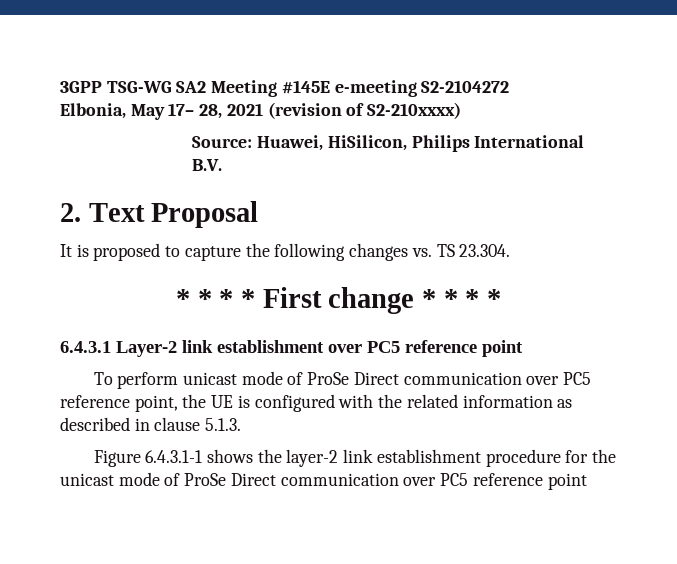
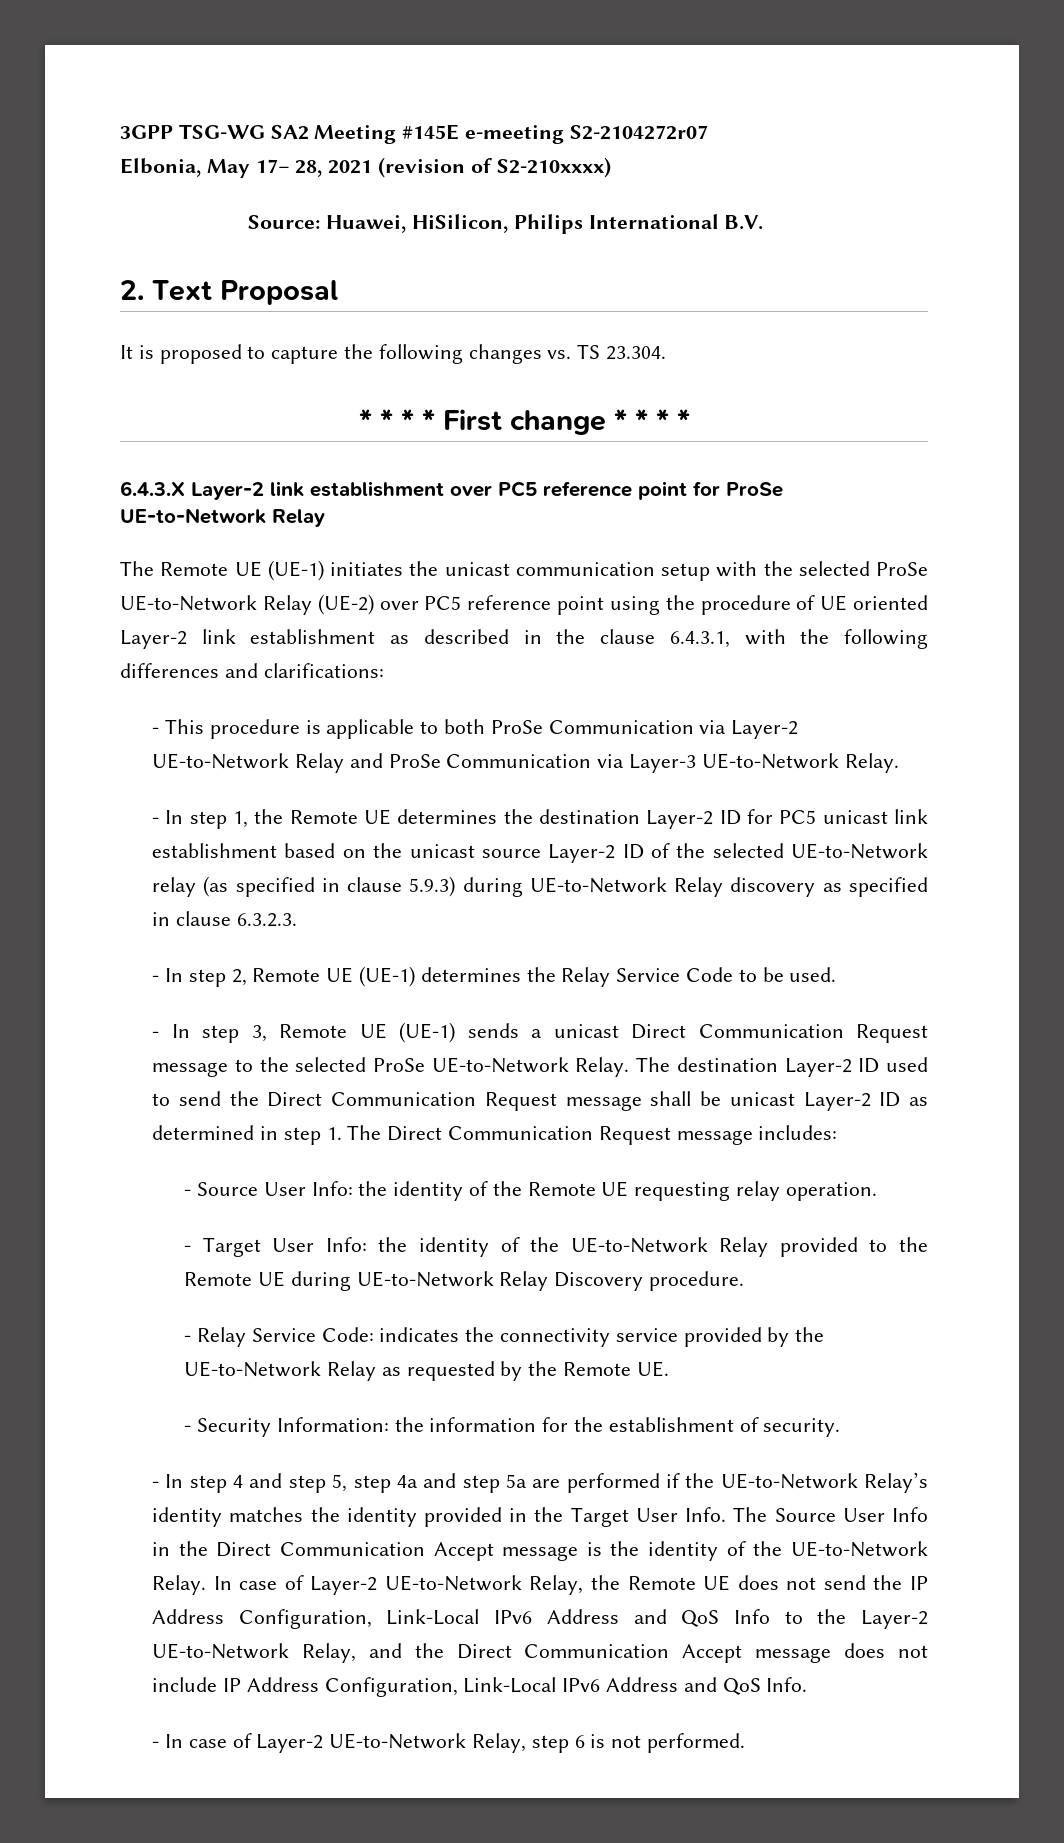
[421,80,510,93] S2-2104272 -> [569,125,708,140] S2-2104272r07
[60,341,111,353] 6.4.3.1 -> [120,481,185,496] 6.4.3.X
[93,371,592,389] [60,394,573,412] [60,417,242,431] [93,449,617,467] [60,472,587,490] // To perform unicast mode of ProSe Direct communication over PC5 reference point, the UE is configured with the related information as described in clause 5.1.3. // Figure 6.4.3.1-1 shows the layer-2 link establishment procedure for the unicast mode of ProSe Direct communication over PC5 reference point -> [693,481,783,497] [120,508,325,527] [120,560,928,581] [120,594,929,615] [120,629,929,649] [120,663,384,678] [152,719,799,739] [152,753,899,773] [152,809,929,829] [152,843,929,863] [152,876,928,897] [152,911,297,927] [152,966,837,987] [152,1022,928,1043] [152,1057,929,1077] [152,1091,928,1111] [152,1125,838,1145] [184,1181,877,1201] [184,1237,928,1257] [184,1271,744,1291] [184,1327,825,1347] [184,1361,669,1381] [184,1417,841,1437] [152,1472,928,1493] [152,1507,929,1527] [152,1541,928,1561] [152,1575,929,1595] [152,1609,928,1629] [152,1643,928,1663] [152,1677,808,1697] [152,1733,745,1753] for ProSe UE-to-Network Relay // The Remote UE (UE-1) initiates the unicast communication setup with the selected ProSe UE-to-Network Relay (UE-2) over PC5 reference point using the procedure of UE oriented Layer-2 link establishment as described in the clause 6.4.3.1, with the following differences and clarifications: // - This procedure is applicable to both ProSe Communication via Layer-2 UE-to-Network Relay and ProSe Communication via Layer-3 UE-to-Network Relay. // - In step 1, the Remote UE determines the destination Layer-2 ID for PC5 unicast link establishment based on the unicast source Layer-2 ID of the selected UE-to-Network relay (as specified in clause 5.9.3) during UE-to-Network Relay discovery as specified in clause 6.3.2.3. // - In step 2, Remote UE (UE-1) determines the Relay Service Code to be used. // - In step 3, Remote UE (UE-1) sends a unicast Direct Communication Request message to the selected ProSe UE-to-Network Relay. The destination Layer-2 ID used to send the Direct Communication Request message shall be unicast Layer-2 ID as determined in step 1. The Direct Communication Request message includes: // - Source User Info: the identity of the Remote UE requesting relay operation. // - Target User Info: the identity of the UE-to-Network Relay provided to the Remote UE during UE-to-Network Relay Discovery procedure. // - Relay Service Code: indicates the connectivity service provided by the UE-to-Network Relay as requested by the Remote UE. // - Security Information: the information for the establishment of security. // - In step 4 and step 5, step 4a and step 5a are performed if the UE-to-Network Relay’s identity matches the identity provided in the Target User Info. The Source User Info in the Direct Communication Accept message is the identity of the UE-to-Network Relay. In case of Layer-2 UE-to-Network Relay, the Remote UE does not send the IP Address Configuration, Link-Local IPv6 Address and QoS Info to the Layer-2 UE-to-Network Relay, and the Direct Communication Accept message does not include IP Address Configuration, Link-Local IPv6 Address and QoS Info. // - In case of Layer-2 UE-to-Network Relay, step 6 is not performed.

